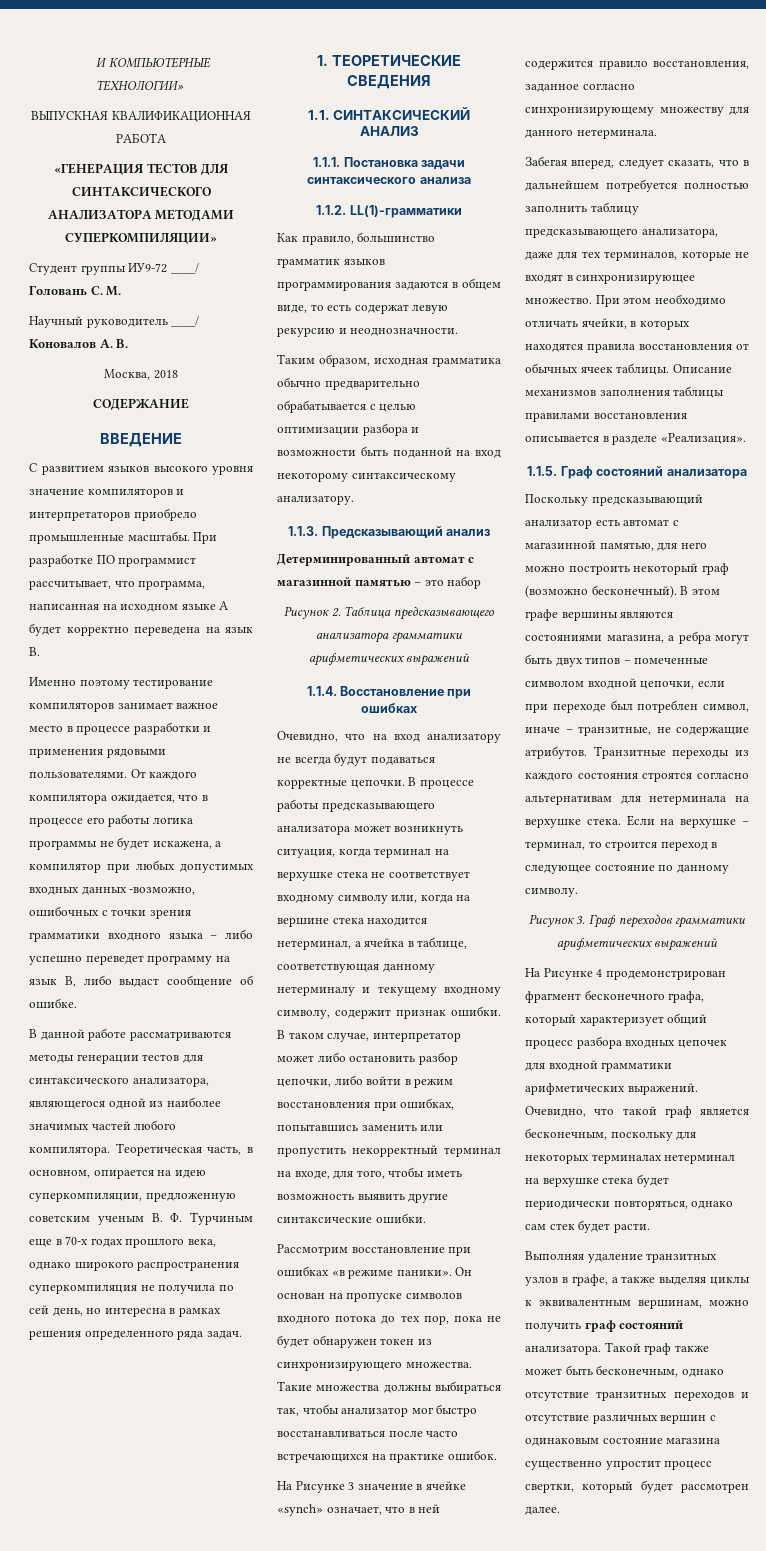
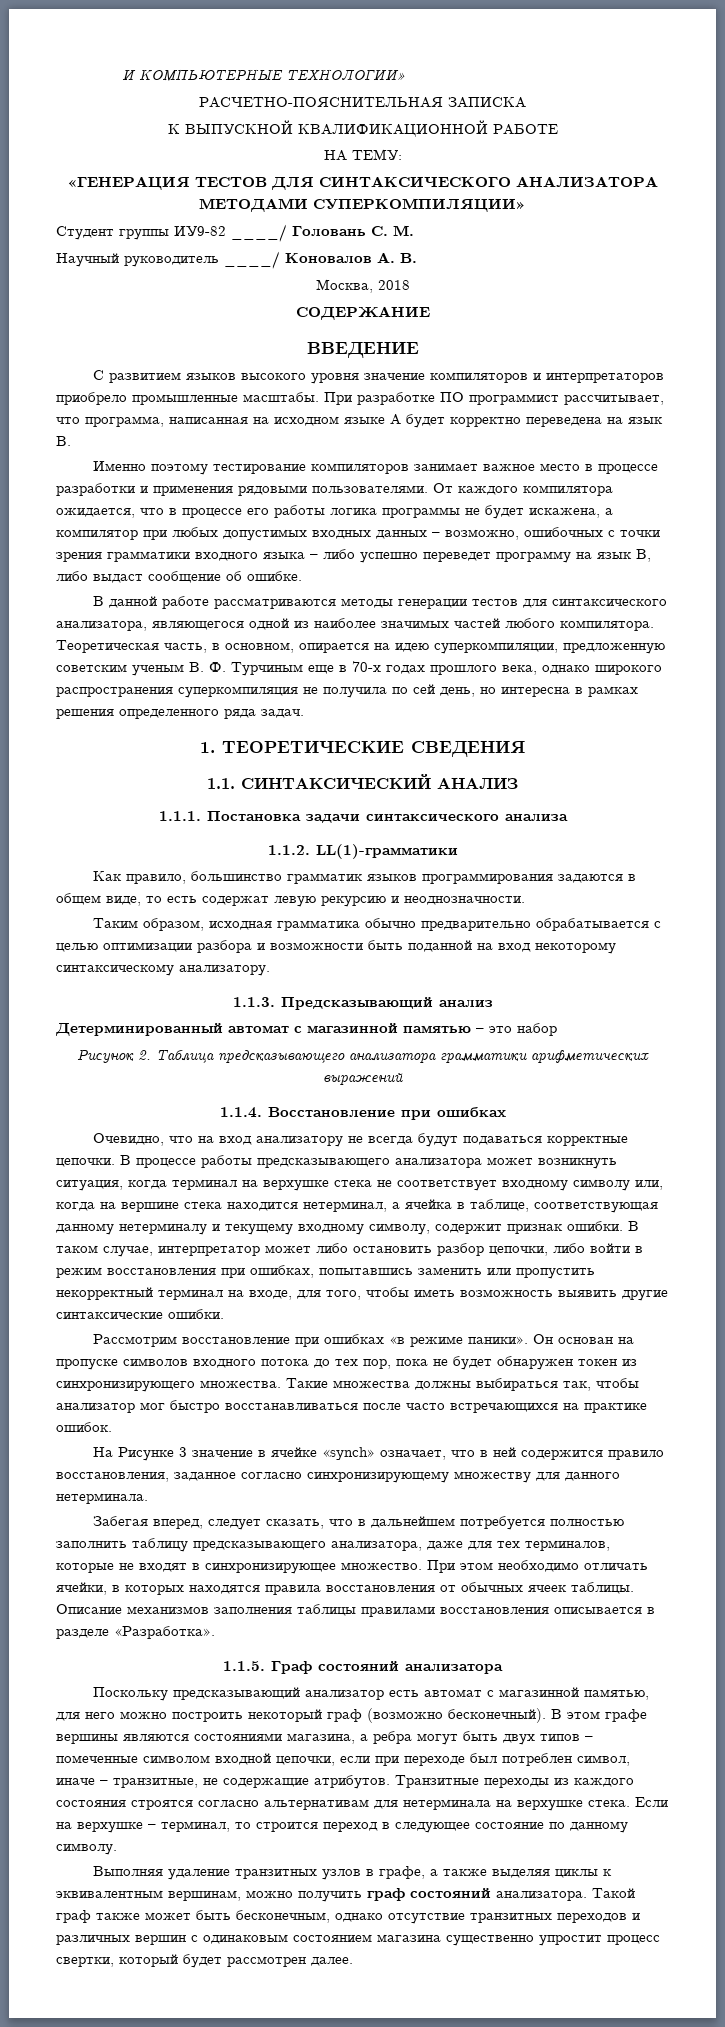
[31,110,251,122] [116,133,166,143] ВЫПУСКНАЯ КВАЛИФИКАЦИОННАЯ РАБОТА -> [199,97,526,108] [167,120,558,137] [323,149,402,161] РАСЧЕТНО-ПОЯСНИТЕЛЬНАЯ ЗАПИСКА // К ВЫПУСКНОЙ КВАЛИФИКАЦИОННОЙ РАБОТЕ // НА ТЕМУ:
[128,263,168,273] ИУ9-72 -> [174,226,226,236] ИУ9-82
[129,887,196,895] -возможно, -> [432,529,519,540] – возможно,
[660,433,746,444] «Реализация». -> [114,1626,215,1639] «Разработка».
[528,914,746,928] [556,938,718,951] [525,968,726,980] [525,990,705,1003] [525,1013,708,1026] [525,1036,727,1049] [525,1060,673,1072] [525,1083,698,1095] [525,1106,749,1118] [525,1128,697,1141] [525,1154,736,1164] [525,1174,669,1187] [525,1200,734,1210] [525,1220,650,1233] // Рисунок 3. Граф переходов грамматики арифметических выражений // На Рисунке 4 продемонстрирован фрагмент бесконечного графа, который характеризует общий процесс разбора входных цепочек для входной грамматики арифметических выражений. Очевидно, что такой граф является бесконечным, поскольку для некоторых терминалах нетерминал на верхушке стека будет периодически повторяться, однако сам стек будет расти. -> (117, 1849) none
[525,1414,589,1424] отсутствие -> (640, 1916) none
[602,1437,663,1444] состояние -> [293,1934,372,1942] состоянием

